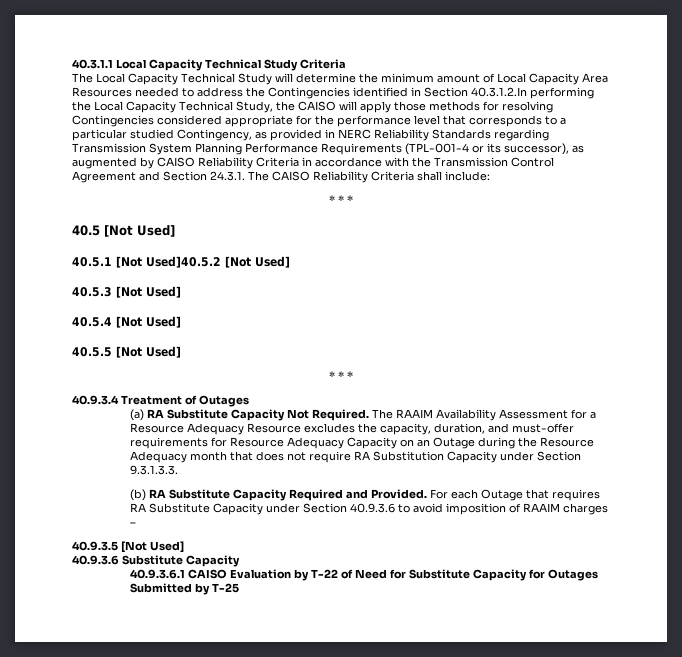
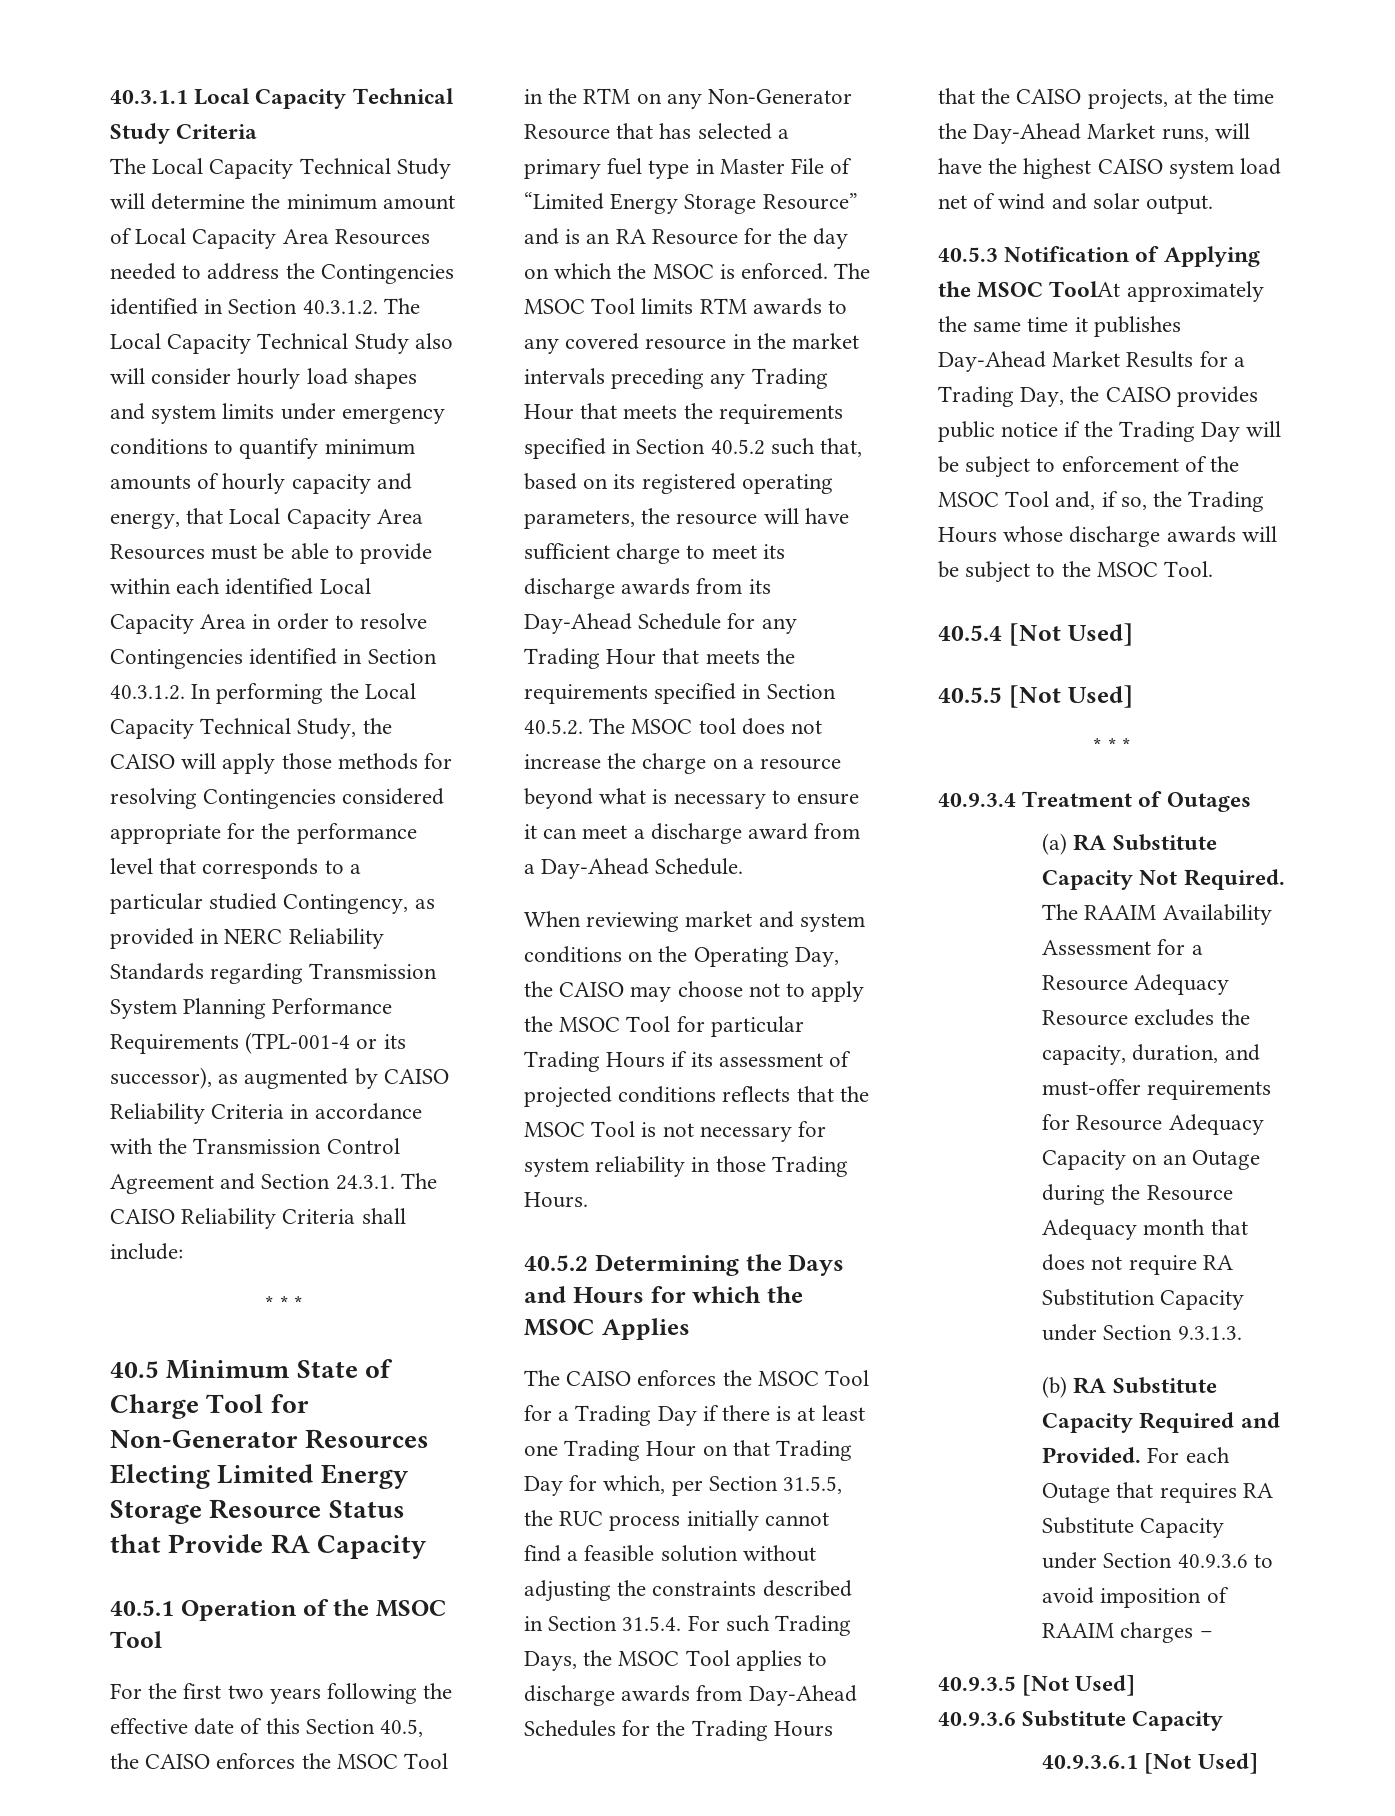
[471,87,527,97] 40.3.1.2.In -> [302,298,420,315] [110,333,453,354] [110,368,417,389] [110,403,445,424] [110,438,415,459] [110,473,412,494] [110,508,423,529] [110,543,433,564] [110,578,371,595] [110,613,428,634] [110,648,437,669] [110,684,212,700] 40.3.1.2. The Local Capacity Technical Study also will consider hourly load shapes and system limits under emergency conditions to quantify minimum amounts of hourly capacity and energy, that Local Capacity Area Resources must be able to provide within each identified Local Capacity Area in order to resolve Contingencies identified in Section 40.3.1.2. In
[104,225,175,237] [72,256,290,268] [72,286,181,298] [Not Used] // 40.5.1 [Not Used]40.5.2 [Not Used] // 40.5.3 [Not Used] -> [166,1359,393,1379] [110,1394,309,1419] [110,1429,430,1449] [110,1464,408,1489] [110,1499,405,1524] [110,1534,426,1559] [110,1599,447,1621] [110,1631,162,1648] [110,1683,453,1704] [110,1718,424,1737] [110,1753,449,1769] [524,88,853,109] [524,123,789,140] [524,158,853,179] [524,192,858,214] [524,228,849,249] [524,263,871,280] [524,298,848,315] [524,333,860,354] [524,368,828,389] [524,403,843,424] [524,438,863,459] [524,473,833,494] [524,508,849,529] [524,543,785,564] [524,578,771,599] [524,613,797,634] [524,648,795,669] [524,683,836,704] [524,718,823,735] [524,753,842,774] [524,788,860,809] [524,823,861,844] [524,858,744,879] [524,911,865,932] [524,946,839,967] [524,981,865,1002] [524,1016,804,1037] [524,1051,852,1072] [524,1086,869,1108] [524,1121,827,1142] [524,1156,848,1177] [524,1192,588,1208] [524,1254,845,1276] [524,1286,803,1303] [524,1318,690,1340] [524,1370,870,1386] [524,1405,865,1426] [524,1440,853,1461] [524,1475,843,1496] [524,1510,829,1531] [524,1545,816,1562] [524,1580,852,1602] [524,1615,852,1636] [524,1650,828,1671] [524,1685,857,1706] [524,1720,833,1741] [938,88,1275,110] [938,123,1250,144] [938,158,1282,179] [938,193,1214,214] [938,246,1260,267] [938,281,1264,302] [938,316,1181,337] [938,351,1245,372] [938,386,1258,407] [938,421,1282,442] [938,456,1240,478] [938,491,1265,512] [938,526,1277,547] [938,561,1214,583] Minimum State of Charge Tool for Non-Generator Resources Electing Limited Energy Storage Resource Status that Provide RA Capacity // 40.5.1 Operation of the MSOC Tool // For the first two years following the effective date of this Section 40.5, the CAISO enforces the MSOC Tool in the RTM on any Non-Generator Resource that has selected a primary fuel type in Master File of “Limited Energy Storage Resource” and is an RA Resource for the day on which the MSOC is enforced. The MSOC Tool limits RTM awards to any covered resource in the market intervals preceding any Trading Hour that meets the requirements specified in Section 40.5.2 such that, based on its registered operating parameters, the resource will have sufficient charge to meet its discharge awards from its Day-Ahead Schedule for any Trading Hour that meets the requirements specified in Section 40.5.2. The MSOC tool does not increase the charge on a resource beyond what is necessary to ensure it can meet a discharge award from a Day-Ahead Schedule. // When reviewing market and system conditions on the Operating Day, the CAISO may choose not to apply the MSOC Tool for particular Trading Hours if its assessment of projected conditions reflects that the MSOC Tool is not necessary for system reliability in those Trading Hours. // 40.5.2 Determining the Days and Hours for which the MSOC Applies // The CAISO enforces the MSOC Tool for a Trading Day if there is at least one Trading Hour on that Trading Day for which, per Section 31.5.5, the RUC process initially cannot find a feasible solution without adjusting the constraints described in Section 31.5.4. For such Trading Days, the MSOC Tool applies to discharge awards from Day-Ahead Schedules for the Trading Hours that the CAISO projects, at the time the Day-Ahead Market runs, will have the highest CAISO system load net of wind and solar output. // 40.5.3 Notification of Applying the MSOC ToolAt approximately the same time it publishes Day-Ahead Market Results for a Trading Day, the CAISO provides public notice if the Trading Day will be subject to enforcement of the MSOC Tool and, if so, the Trading Hours whose discharge awards will be subject to the MSOC Tool.
[130,465,179,475] 9.3.1.3.3. -> [1177,1326,1242,1340] 9.3.1.3.
[188,569,599,581] [130,583,240,595] CAISO Evaluation by T-22 of Need for Substitute Capacity for Outages Submitted by T-25 -> [1144,1753,1258,1774] [Not Used]

